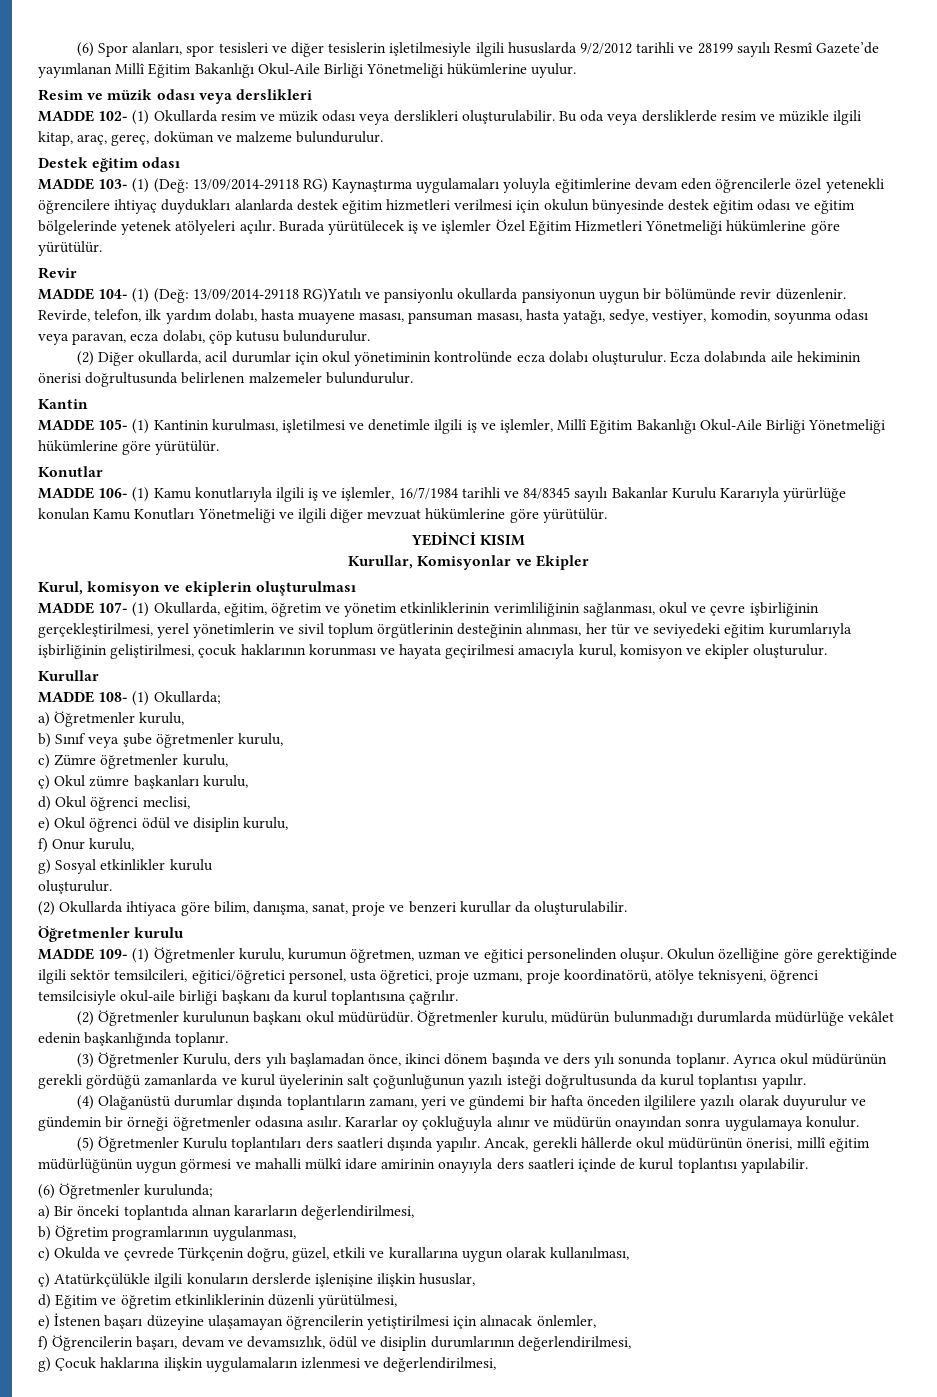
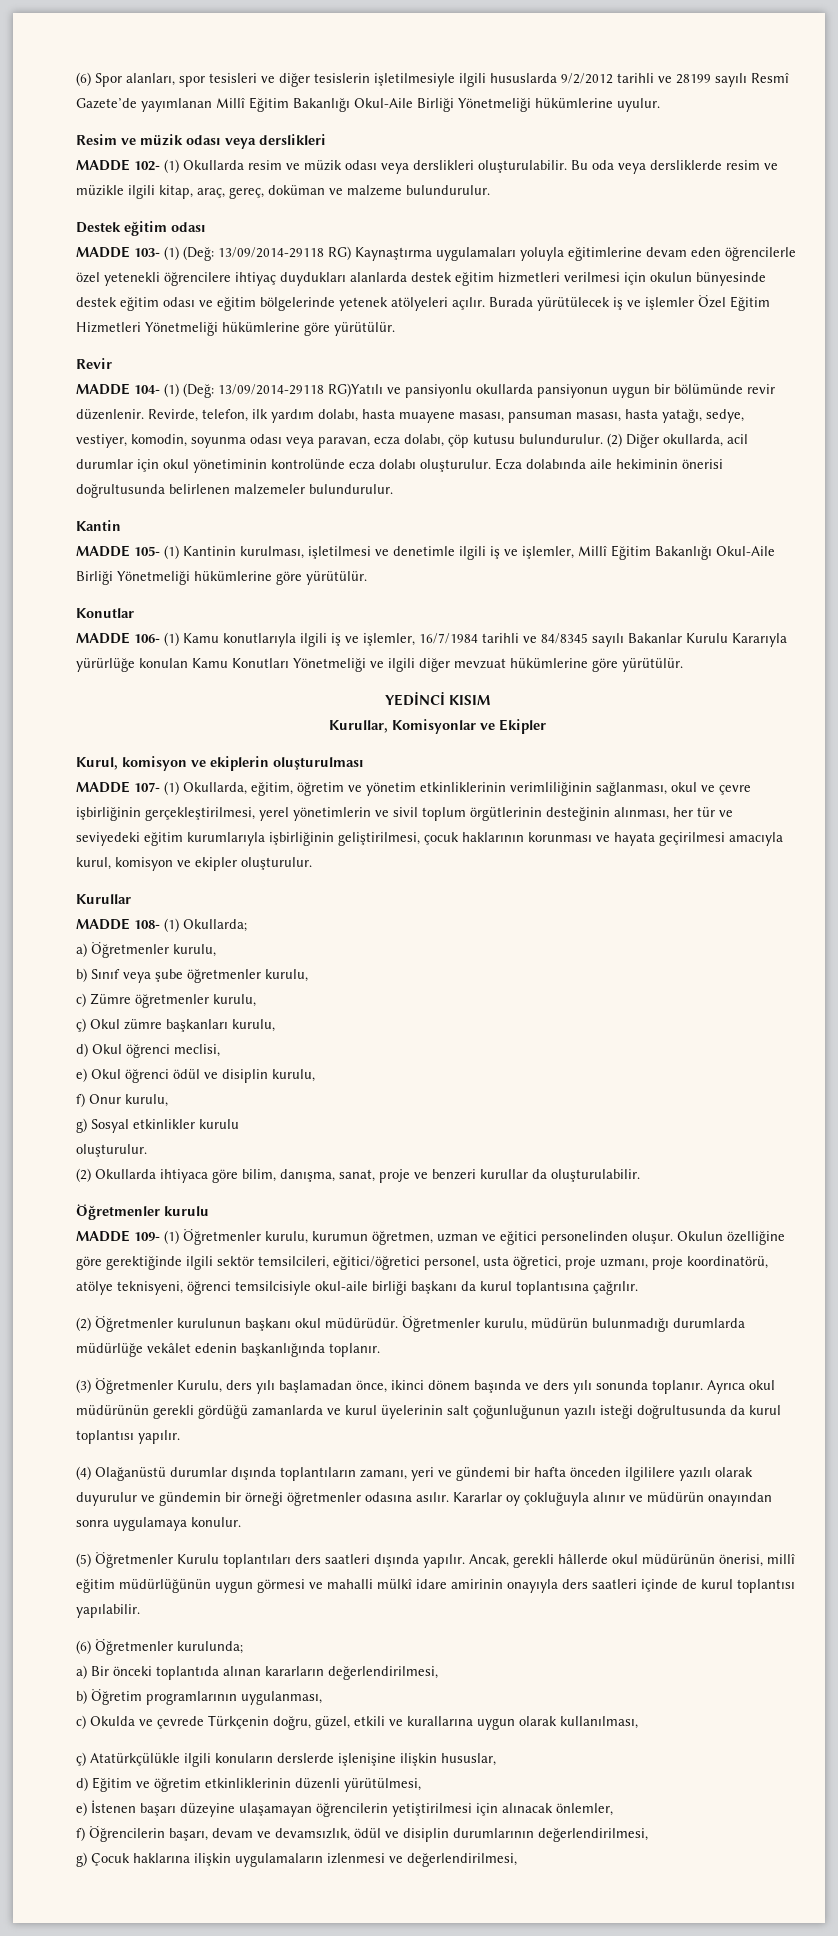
(371, 336) // -> (603, 439) none

